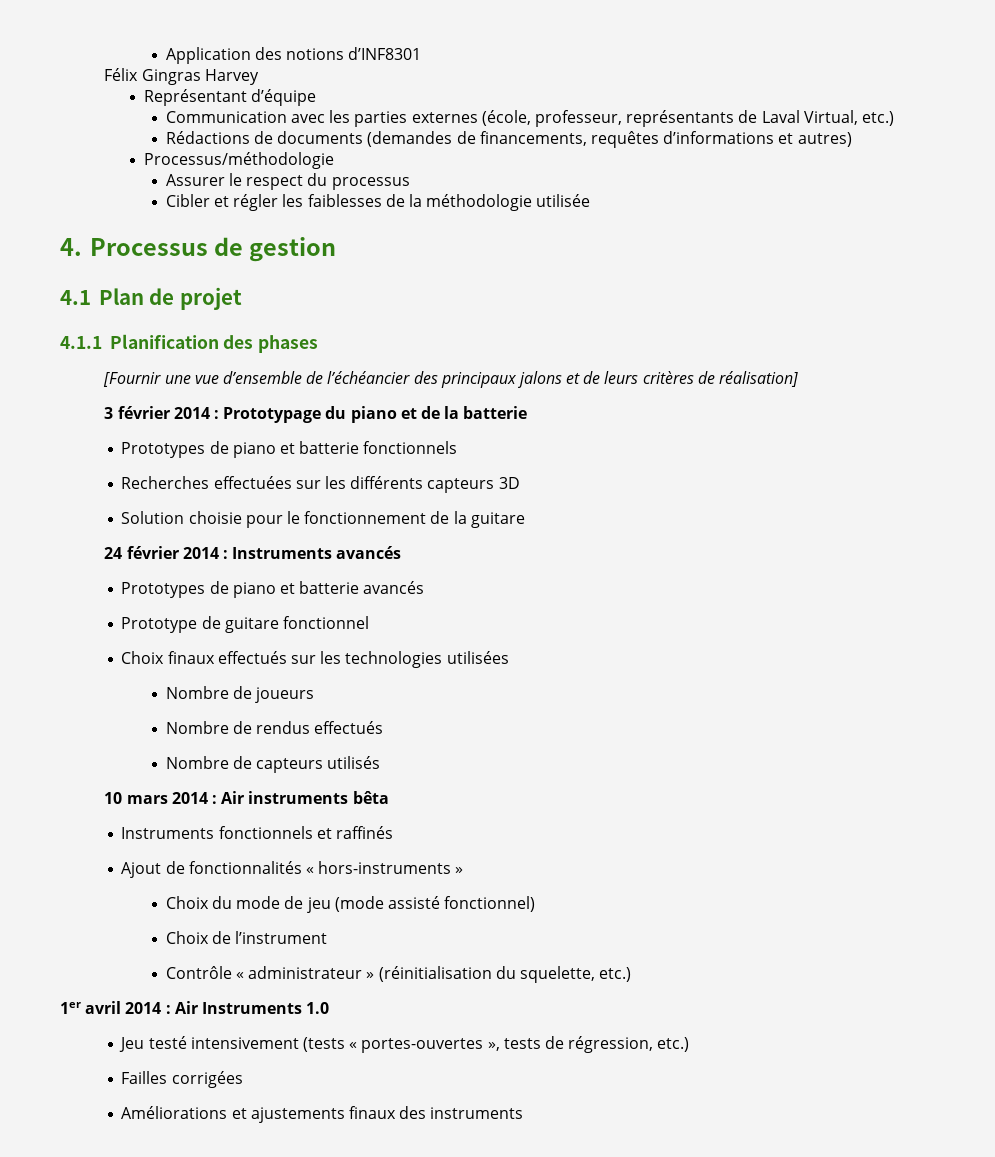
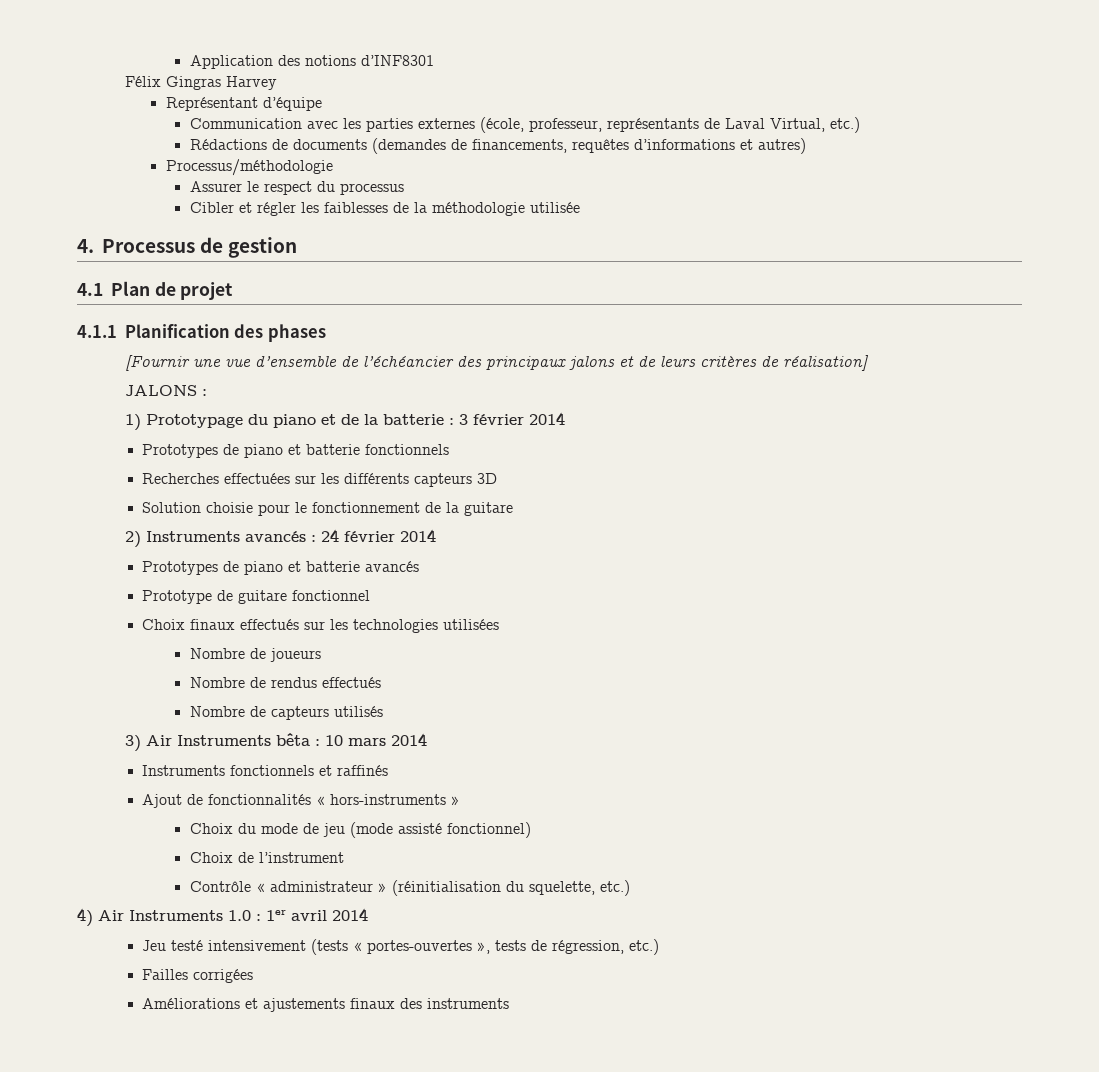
[104,406,219,419] 3 février 2014 : -> [124,385,207,396] [124,414,141,431] JALONS : // 1)
(528, 412) none -> [448,412,565,425] : 3 février 2014
(525, 520) none -> [124,531,316,548] 2) Instruments avancés :
[222,546,402,559] : Instruments avancés -> (436, 535) none
(381, 762) none -> [124,733,320,752] 3) Air Instruments bêta :
[211,791,389,804] : Air instruments bêta -> (427, 739) none
(632, 974) none -> [77,908,261,927] 4) Air Instruments 1.0 :
[165,1001,330,1014] : Air Instruments 1.0 -> (368, 914) none

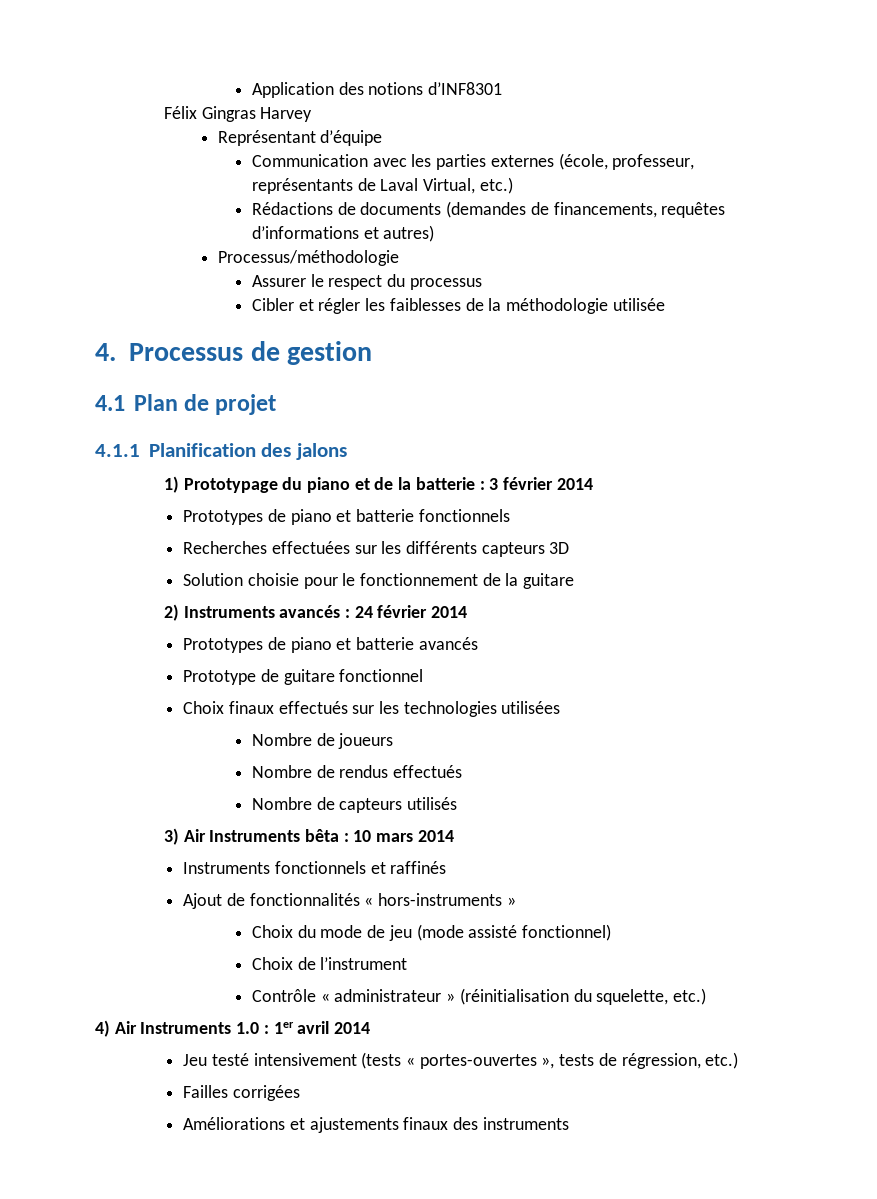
[267,324,326,342] [124,355,869,371] [124,385,207,396] phases // [Fournir une vue d’ensemble de l’échéancier des principaux jalons et de leurs critères de réalisation] // JALONS : -> [295,443,347,460] jalons

